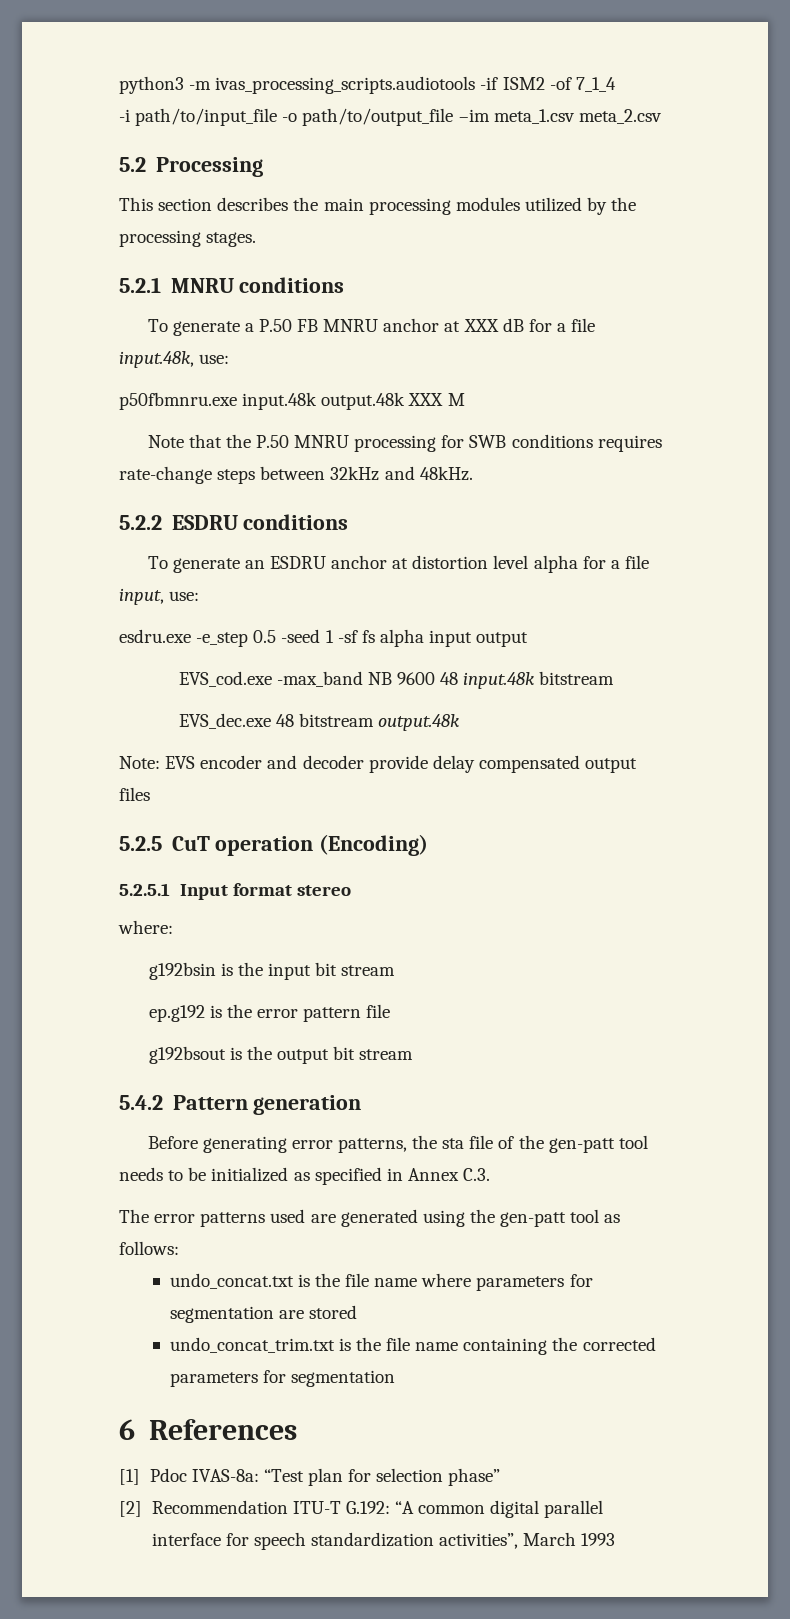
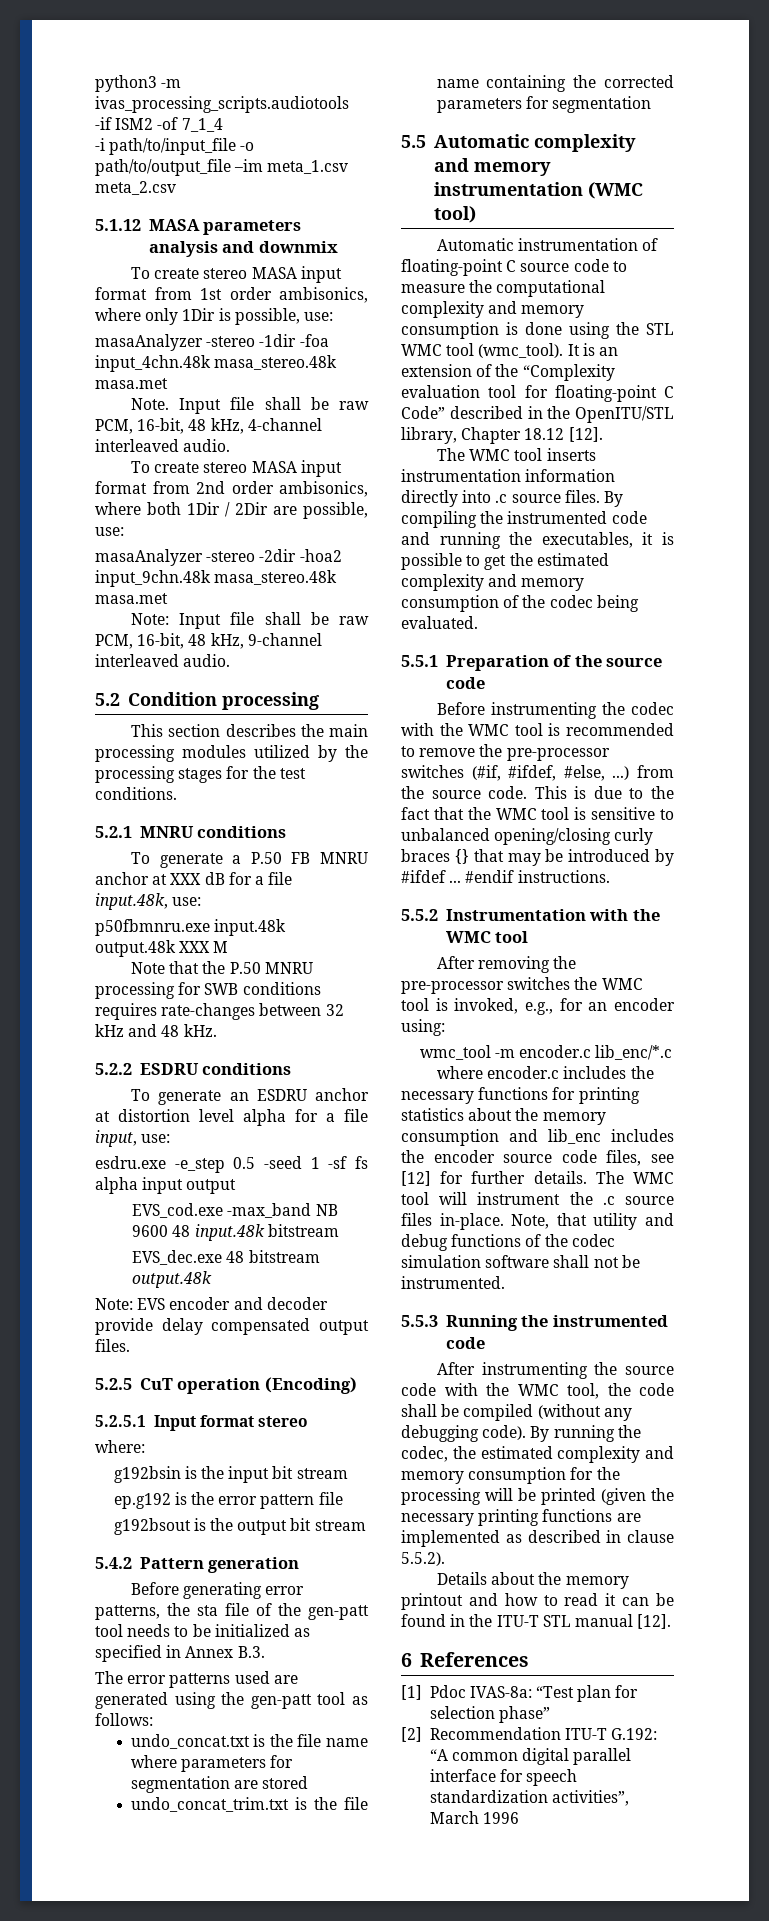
[119,157,263,177] 5.2 Processing -> [95,219,302,235] [148,241,338,257] [131,266,342,283] [95,287,368,303] [95,308,333,325] [95,334,329,351] [95,355,338,372] [95,378,168,389] [131,397,369,414] [95,418,322,434] [95,439,231,452] [131,460,342,477] [95,481,368,497] [95,502,368,519] [95,527,124,536] [95,549,342,566] [95,570,338,587] [95,593,168,604] [131,612,369,629] [95,633,322,649] [95,654,231,667] [95,692,319,710] 5.1.12 MASA parameters analysis and downmix // To create stereo MASA input format from 1st order ambisonics, where only 1Dir is possible, use: // masaAnalyzer -stereo -1dir -foa input_4chn.48k masa_stereo.48k masa.met // Note. Input file shall be raw PCM, 16-bit, 48 kHz, 4-channel interleaved audio. // To create stereo MASA input format from 2nd order ambisonics, where both 1Dir / 2Dir are possible, use: // masaAnalyzer -stereo -2dir -hoa2 input_9chn.48k masa_stereo.48k masa.met // Note: Input file shall be raw PCM, 16-bit, 48 kHz, 9-channel interleaved audio. // 5.2 Condition processing
[206,232,257,247] stages. -> [178,766,306,783] [95,787,177,800] stages for the test conditions.
[119,466,473,484] rate-change steps between 32kHz and 48kHz. -> [161,1003,344,1020] [95,1024,217,1037] rate-changes between 32 kHz and 48 kHz.
[119,787,150,801] files -> [95,1339,130,1352] files.
[463,1168,491,1181] C.3. -> [237,1646,265,1658] B.3.
(395, 1378) none -> [401,134,636,152] [433,158,551,176] [433,182,643,199] [433,206,476,223] [437,238,659,251] [401,259,627,276] [401,280,606,297] [401,301,585,318] [401,322,674,339] [401,343,618,358] [401,364,615,381] [401,385,674,402] [401,406,674,423] [401,427,603,444] [437,448,596,461] [401,469,616,482] [401,490,623,507] [401,511,647,528] [401,532,674,549] [401,553,609,570] [401,574,585,591] [401,595,639,612] [401,616,478,629] [401,655,663,671] [445,677,485,689] [437,702,674,719] [401,723,674,736] [401,744,610,761] [401,765,674,781] [401,786,674,799] [401,807,674,820] [401,828,654,845] [401,849,674,866] [401,870,610,883] [401,909,660,921] [445,931,529,943] [437,956,577,973] [401,977,643,994] [401,998,675,1015] [401,1019,445,1036] [419,1045,673,1060] [437,1066,654,1079] [401,1087,640,1104] [401,1108,606,1125] [401,1129,674,1146] [401,1150,674,1166] [401,1171,674,1186] [401,1192,674,1205] [401,1213,674,1230] [401,1234,615,1251] [401,1255,640,1268] [401,1276,505,1289] [401,1315,668,1331] [445,1337,485,1349] [437,1362,674,1379] [401,1383,674,1399] [401,1404,632,1421] [401,1425,641,1442] [401,1446,674,1463] [401,1467,620,1484] [401,1488,674,1505] [401,1509,641,1526] [401,1530,674,1547] [401,1552,445,1566] [437,1572,629,1589] [401,1593,674,1610] [401,1614,672,1629] // 5.5 Automatic complexity and memory instrumentation (WMC tool) // Automatic instrumentation of floating-point C source code to measure the computational complexity and memory consumption is done using the STL WMC tool (wmc_tool). It is an extension of the “Complexity evaluation tool for floating-point C Code” described in the OpenITU/STL library, Chapter 18.12 [12]. // The WMC tool inserts instrumentation information directly into .c source files. By compiling the instrumented code and running the executables, it is possible to get the estimated complexity and memory consumption of the codec being evaluated. // 5.5.1 Preparation of the source code // Before instrumenting the codec with the WMC tool is recommended to remove the pre-processor switches (#if, #ifdef, #else, ...) from the source code. This is due to the fact that the WMC tool is sensitive to unbalanced opening/closing curly braces {} that may be introduced by #ifdef ... #endif instructions. // 5.5.2 Instrumentation with the WMC tool // After removing the pre-processor switches the WMC tool is invoked, e.g., for an encoder using: // wmc_tool -m encoder.c lib_enc/*.c // where encoder.c includes the necessary functions for printing statistics about the memory consumption and lib_enc includes the encoder source code files, see [12] for further details. The WMC tool will instrument the .c source files in-place. Note, that utility and debug functions of the codec simulation software shall not be instrumented. // 5.5.3 Running the instrumented code // After instrumenting the source code with the WMC tool, the code shall be compiled (without any debugging code). By running the codec, the estimated complexity and memory consumption for the processing will be printed (given the necessary printing functions are implemented as described in clause 5.5.2). // Details about the memory printout and how to read it can be found in the ITU-T STL manual [12].
[581,1533,616,1546] 1993 -> [482,1812,519,1824] 1996

